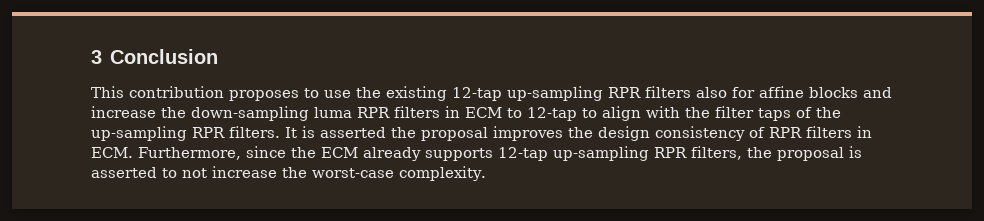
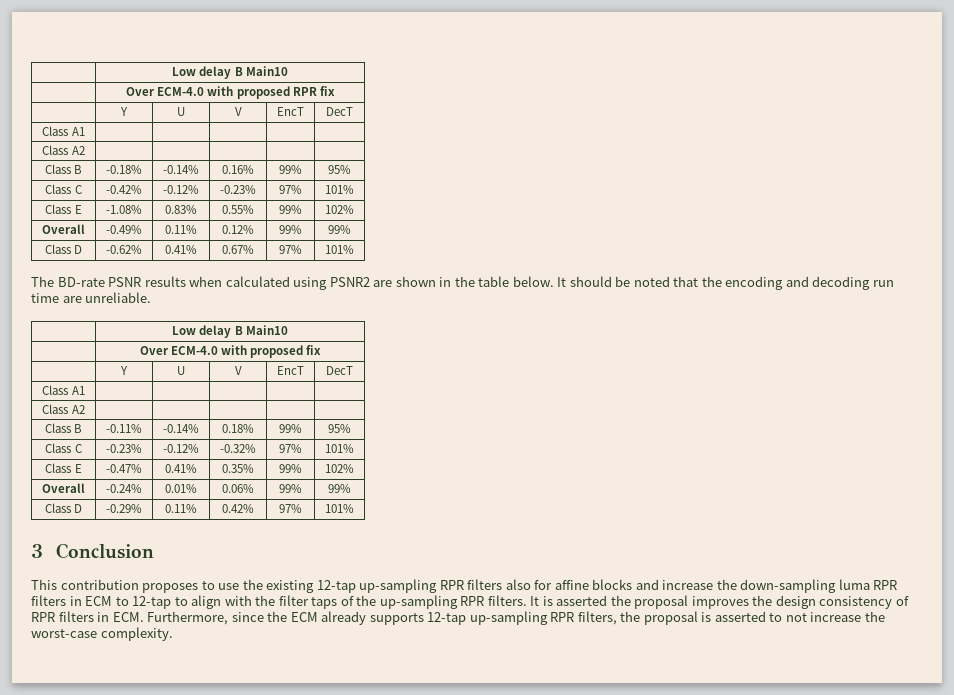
(91, 57) none -> [172,66,288,79] [126,86,335,99] [120,107,128,116] [177,107,185,116] [234,107,242,116] [277,107,304,116] [326,107,353,116] [42,126,85,136] [42,145,85,155] [44,164,83,174] [106,165,142,174] [163,165,199,174] [222,165,254,174] [279,165,302,174] [328,165,351,174] [45,184,82,194] [106,185,142,194] [163,185,199,194] [220,185,256,194] [279,185,302,194] [325,185,354,194] [45,204,82,214] [106,205,142,214] [165,205,197,214] [222,205,254,214] [279,205,302,214] [325,205,354,214] [42,224,85,234] [106,225,142,234] [165,225,197,234] [222,225,254,234] [279,225,302,234] [328,225,351,234] [44,244,83,254] [106,245,142,254] [165,245,197,254] [222,245,254,254] [279,245,302,254] [325,245,354,254] [31,276,894,290] [31,292,152,303] [172,325,288,338] [139,345,322,358] [120,366,128,375] [177,366,185,375] [234,366,242,375] [277,366,304,375] [326,366,353,375] [42,385,85,395] [42,404,85,414] [44,423,83,433] [106,424,142,433] [163,424,199,433] [222,424,254,433] [279,424,302,433] [328,424,351,433] [45,443,82,453] [106,444,142,453] [163,444,199,453] [220,444,256,453] [279,444,302,453] [325,444,354,453] [45,463,82,473] [106,464,142,473] [165,464,197,473] [222,464,254,473] [279,464,302,473] [325,464,354,473] [42,483,85,493] [106,484,142,493] [165,484,197,493] [222,484,254,493] [279,484,302,493] [328,484,351,493] [44,503,83,513] [106,504,142,513] [165,504,197,513] [222,504,254,513] [279,504,302,513] [325,504,354,513] | Low delay B Main10 // | Over ECM-4.0 with proposed RPR fix // | Y | U | V | EncT | DecT // Class A1 | | | | | // Class A2 | | | | | // Class B | -0.18% | -0.14% | 0.16% | 99% | 95% // Class C | -0.42% | -0.12% | -0.23% | 97% | 101% // Class E | -1.08% | 0.83% | 0.55% | 99% | 102% // Overall | -0.49% | 0.11% | 0.12% | 99% | 99% // Class D | -0.62% | 0.41% | 0.67% | 97% | 101% // The BD-rate PSNR results when calculated using PSNR2 are shown in the table below. It should be noted that the encoding and decoding run time are unreliable. // | Low delay B Main10 // | Over ECM-4.0 with proposed fix // | Y | U | V | EncT | DecT // Class A1 | | | | | // Class A2 | | | | | // Class B | -0.11% | -0.14% | 0.18% | 99% | 95% // Class C | -0.23% | -0.12% | -0.32% | 97% | 101% // Class E | -0.47% | 0.41% | 0.35% | 99% | 102% // Overall | -0.24% | 0.01% | 0.06% | 99% | 99% // Class D | -0.29% | 0.11% | 0.42% | 97% | 101% //

